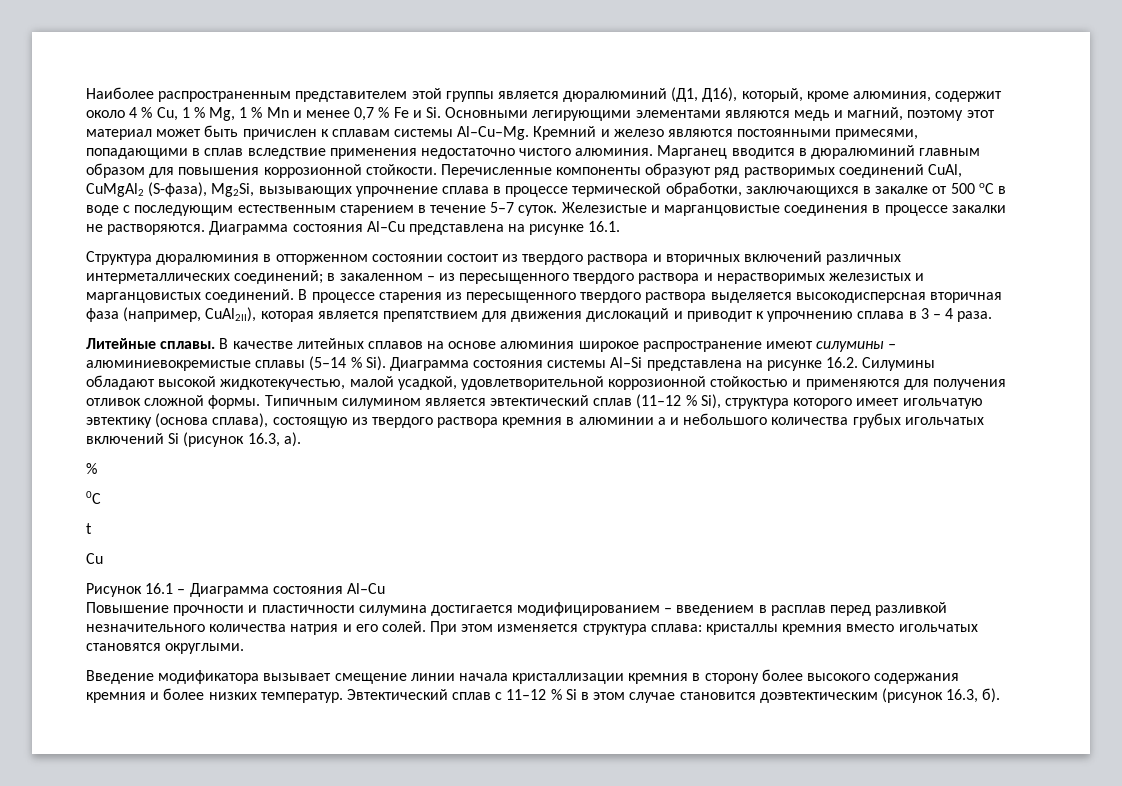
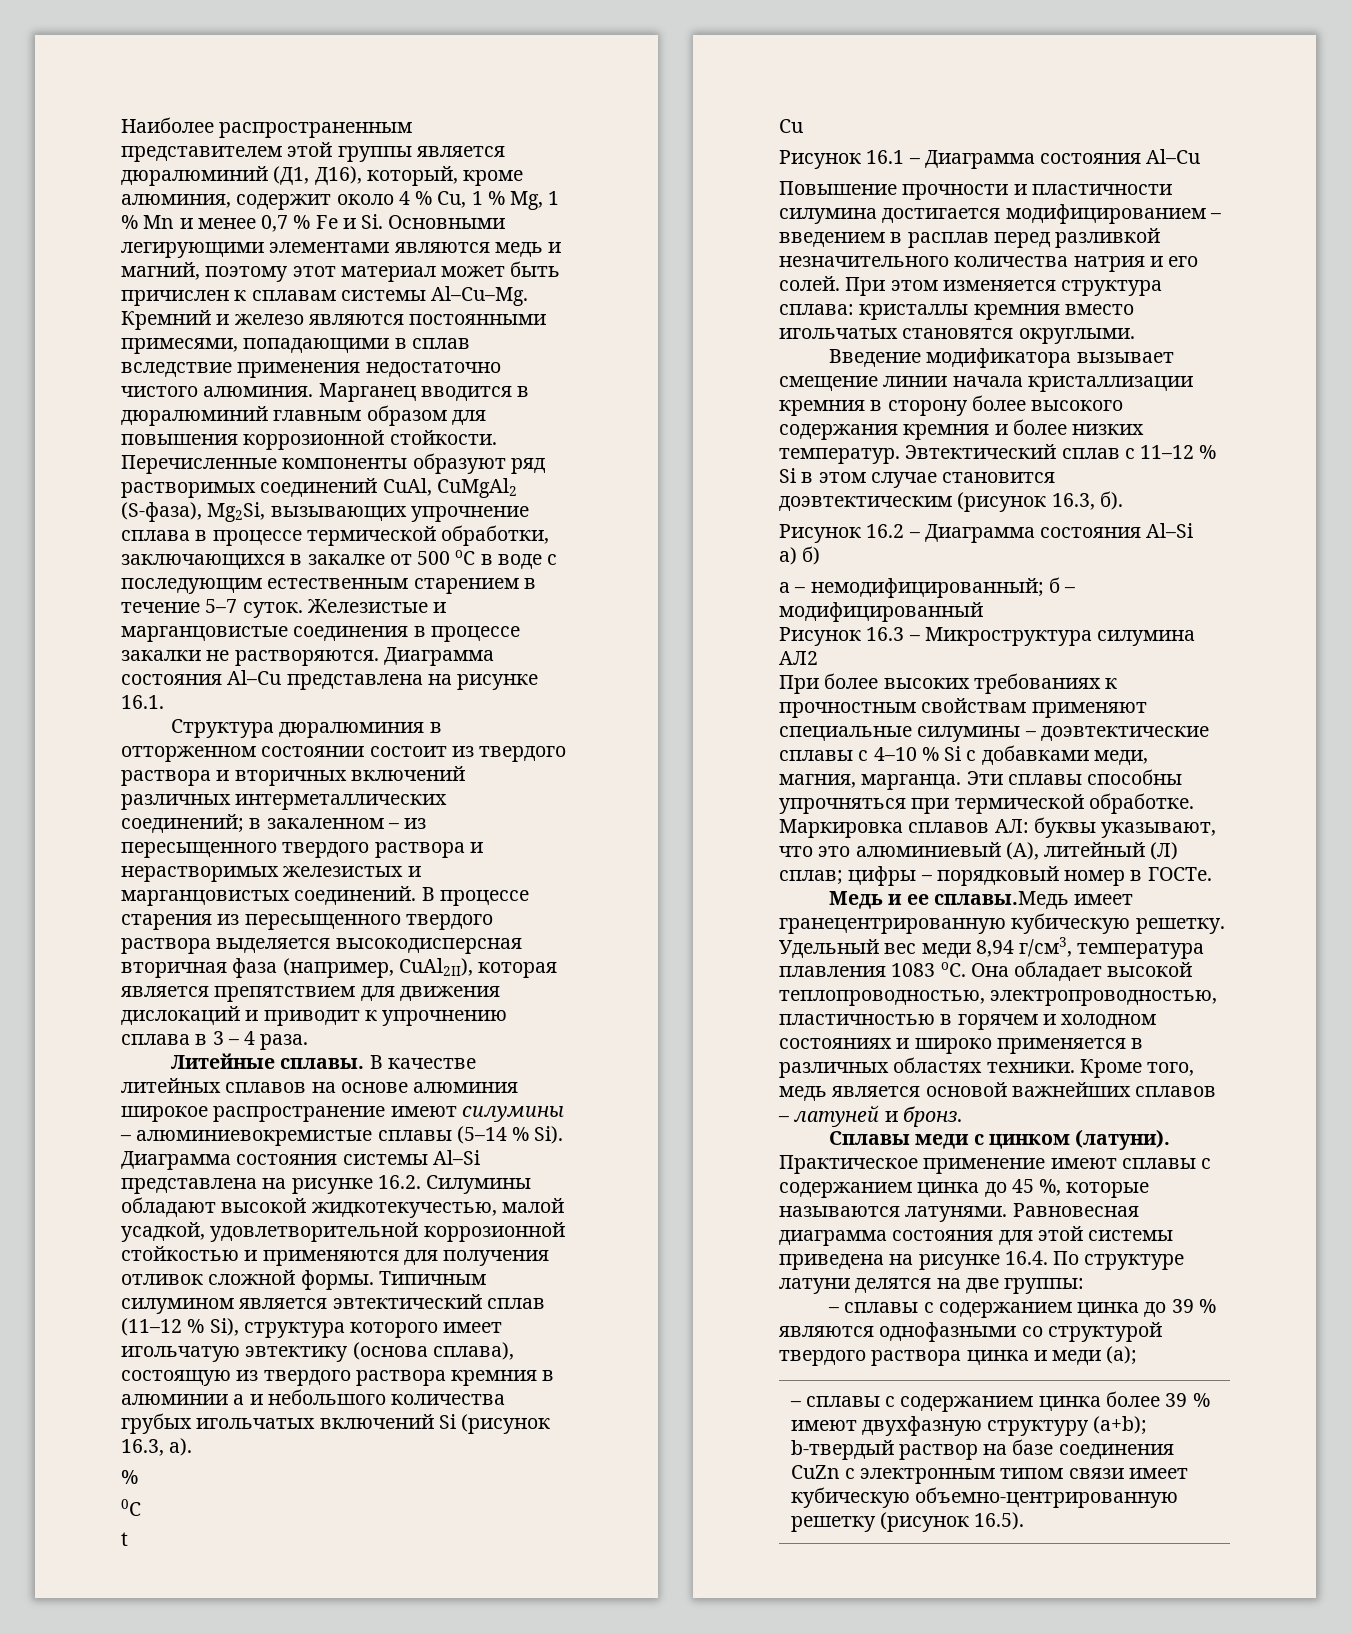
(1001, 695) none -> [779,523,1194,543] [779,546,821,565] [779,577,1076,598] [779,602,983,622] [779,627,1196,646] [779,651,818,665] [779,673,1118,694] [779,698,1147,718] [779,726,1209,742] [779,745,1148,765] [779,769,1183,790] [779,793,1194,814] [779,817,1217,838] [779,842,1179,860] [779,866,1212,886] [829,891,1134,909] [779,913,1225,934] [779,937,1205,959] [779,961,1193,981] [779,990,1218,1006] [779,1014,1157,1030] [779,1038,1144,1054] [779,1057,1195,1078] [779,1082,1217,1101] [778,1105,962,1127] [829,1129,1171,1150] [779,1155,1212,1174] [779,1179,1150,1198] [779,1203,1139,1222] [779,1226,1174,1246] [779,1251,1185,1270] [779,1278,1085,1294] [828,1299,1216,1318] [779,1322,1162,1342] [779,1346,1138,1366] [789,1391,1210,1412] [790,1416,1148,1436] [790,1439,1174,1460] [790,1465,1188,1484] [790,1487,1178,1508] [790,1512,1025,1532] // Рисунок 16.2 – Диаграмма состояния Al–Si // а) б) // а – немодифицированный; б – модифицированный // Рисунок 16.3 – Микроструктура силумина АЛ2 // При более высоких требованиях к прочностным свойствам применяют специальные силумины – доэвтектические сплавы с 4–10 % Si с добавками меди, магния, марганца. Эти сплавы способны упрочняться при термической обработке. Маркировка сплавов АЛ: буквы указывают, что это алюминиевый (А), литейный (Л) сплав; цифры – порядковый номер в ГОСТе. // Медь и ее сплавы.Медь имеет гранецентрированную кубическую решетку. Удельный вес меди 8,94 г/см3, температура плавления 1083 оС. Она обладает высокой теплопроводностью, электропроводностью, пластичностью в горячем и холодном состояниях и широко применяется в различных областях техники. Кроме того, медь является основой важнейших сплавов – латуней и бронз. // Сплавы меди с цинком (латуни). Практическое применение имеют сплавы с содержанием цинка до 45 %, которые называются латунями. Равновесная диаграмма состояния для этой системы приведена на рисунке 16.4. По структуре латуни делятся на две группы: // – сплавы с содержанием цинка до 39 % являются однофазными со структурой твердого раствора цинка и меди (a); // – сплавы с содержанием цинка более 39 % имеют двухфазную структуру (a+b); b-твердый раствор на базе соединения CuZn с электронным типом связи имеет кубическую объемно-центрированную решетку (рисунок 16.5).

